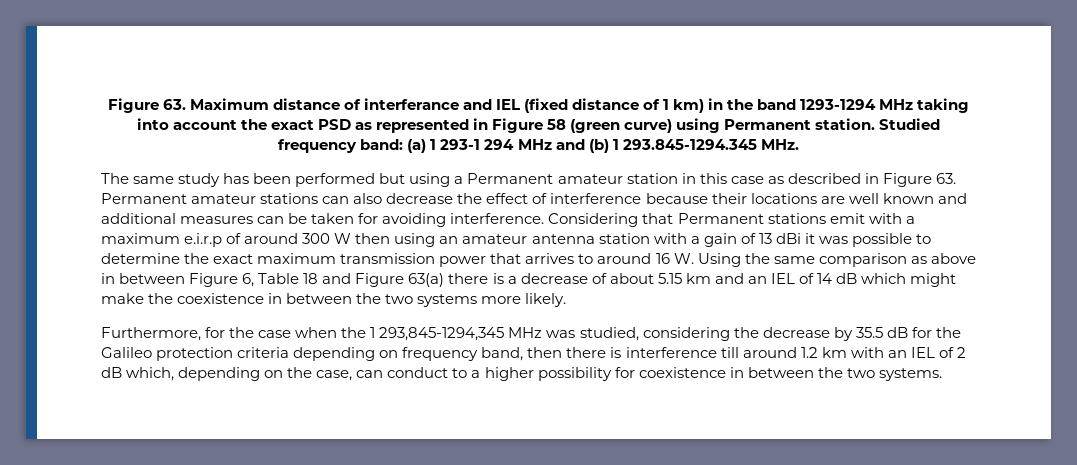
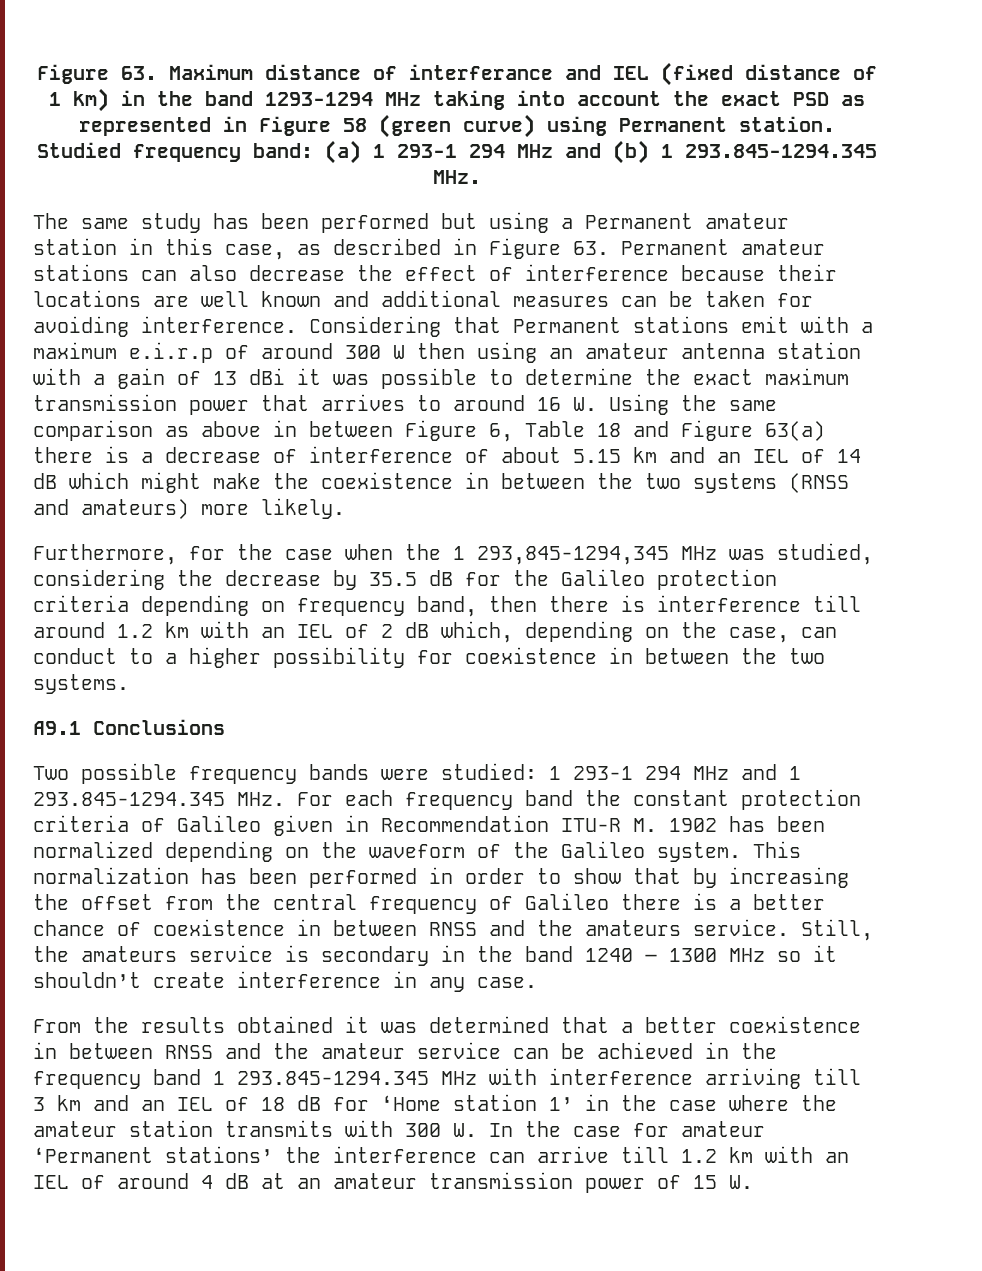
[730,176,764,184] case -> [225,244,285,260] case,
(607, 278) none -> [309,446,489,463] interference of
(478, 300) none -> [789,473,849,493] [33,499,189,519] (RNSS and amateurs)
(942, 374) none -> [33,719,225,735] [33,763,801,784] [33,789,861,810] [33,815,825,836] [33,841,801,862] [33,867,849,888] [33,893,825,914] [33,919,873,941] [33,945,837,966] [33,971,537,992] [33,1016,861,1033] [33,1042,777,1059] [33,1068,861,1089] [33,1094,837,1111] [33,1120,765,1137] [33,1146,849,1163] [33,1172,753,1193] // A9.1 Conclusions // Two possible frequency bands were studied: 1 293-1 294 MHz and 1 293.845-1294.345 MHz. For each frequency band the constant protection criteria of Galileo given in Recommendation ITU-R M. 1902 has been normalized depending on the waveform of the Galileo system. This normalization has been performed in order to show that by increasing the offset from the central frequency of Galileo there is a better chance of coexistence in between RNSS and the amateurs service. Still, the amateurs service is secondary in the band 1240 – 1300 MHz so it shouldn’t create interference in any case. // From the results obtained it was determined that a better coexistence in between RNSS and the amateur service can be achieved in the frequency band 1 293.845-1294.345 MHz with interference arriving till 3 km and an IEL of 18 dB for ‘Home station 1’ in the case where the amateur station transmits with 300 W. In the case for amateur ‘Permanent stations’ the interference can arrive till 1.2 km with an IEL of around 4 dB at an amateur transmission power of 15 W.

